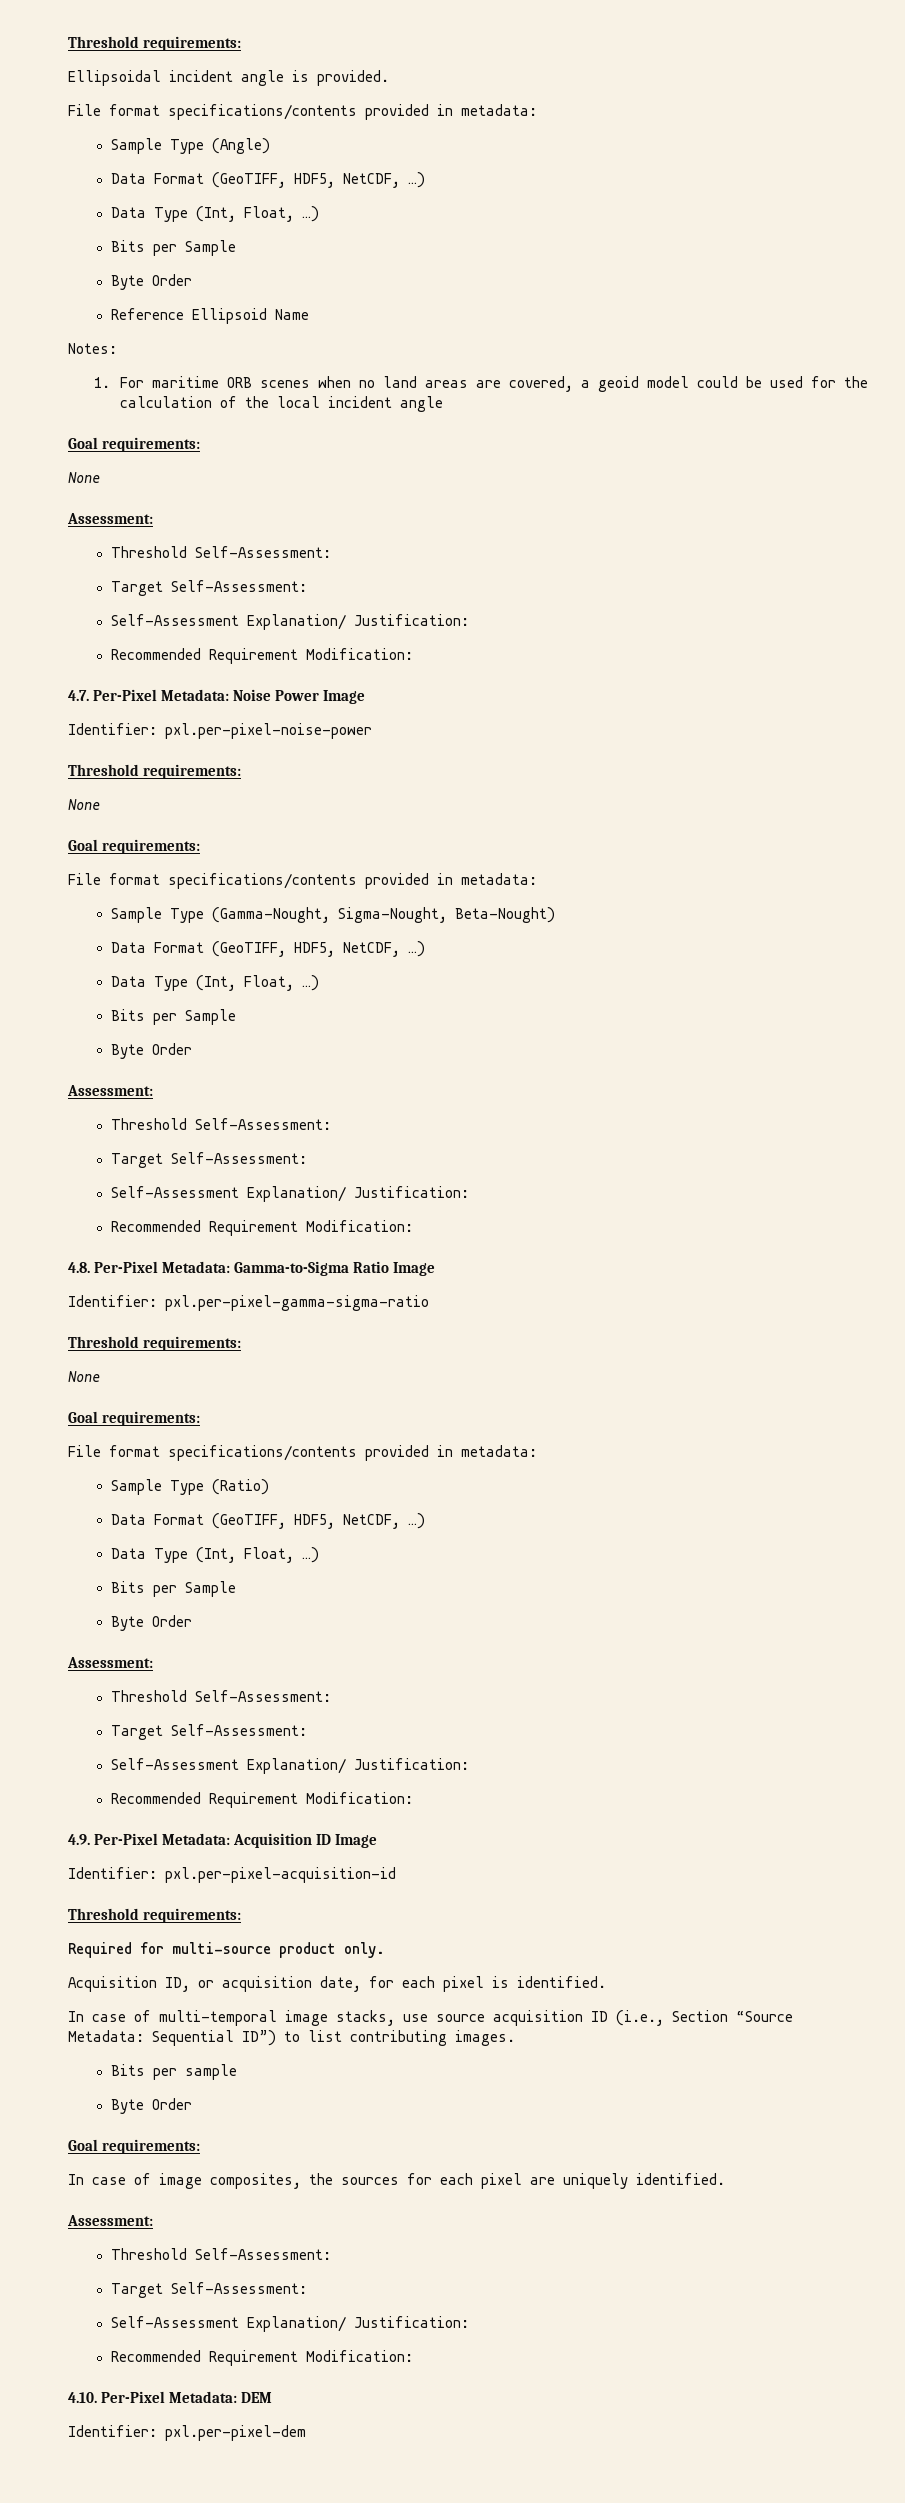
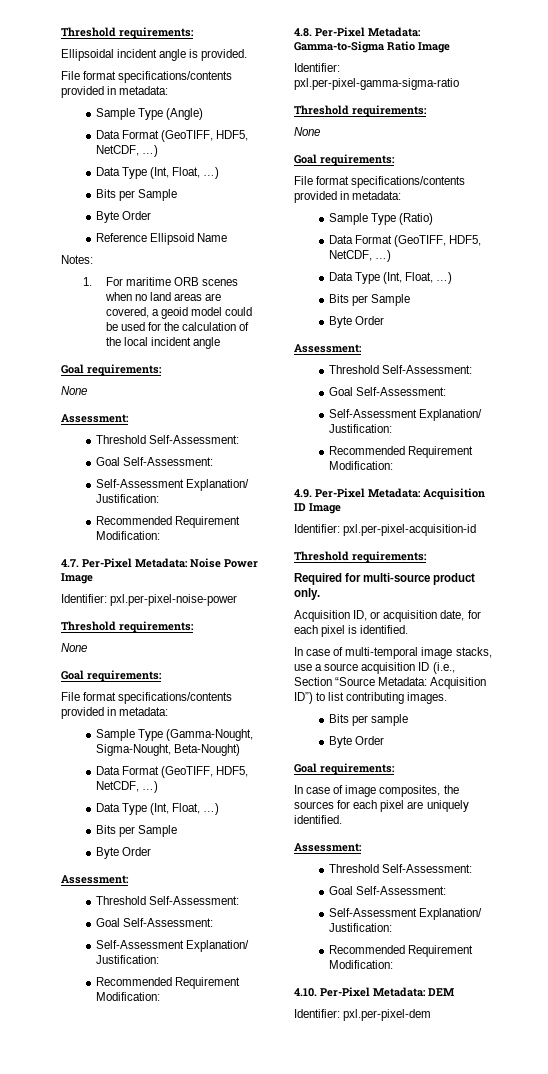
[110,581,163,596] Target -> [95,457,120,466] Goal
[110,1153,163,1168] Target -> [95,918,120,927] Goal
[110,1725,163,1740] Target -> [328,387,353,396] Goal
(428, 2018) none -> [315,664,323,671] a
[152,2030,234,2046] Sequential -> [430,677,487,689] Acquisition
[110,2283,163,2298] Target -> [328,886,353,895] Goal

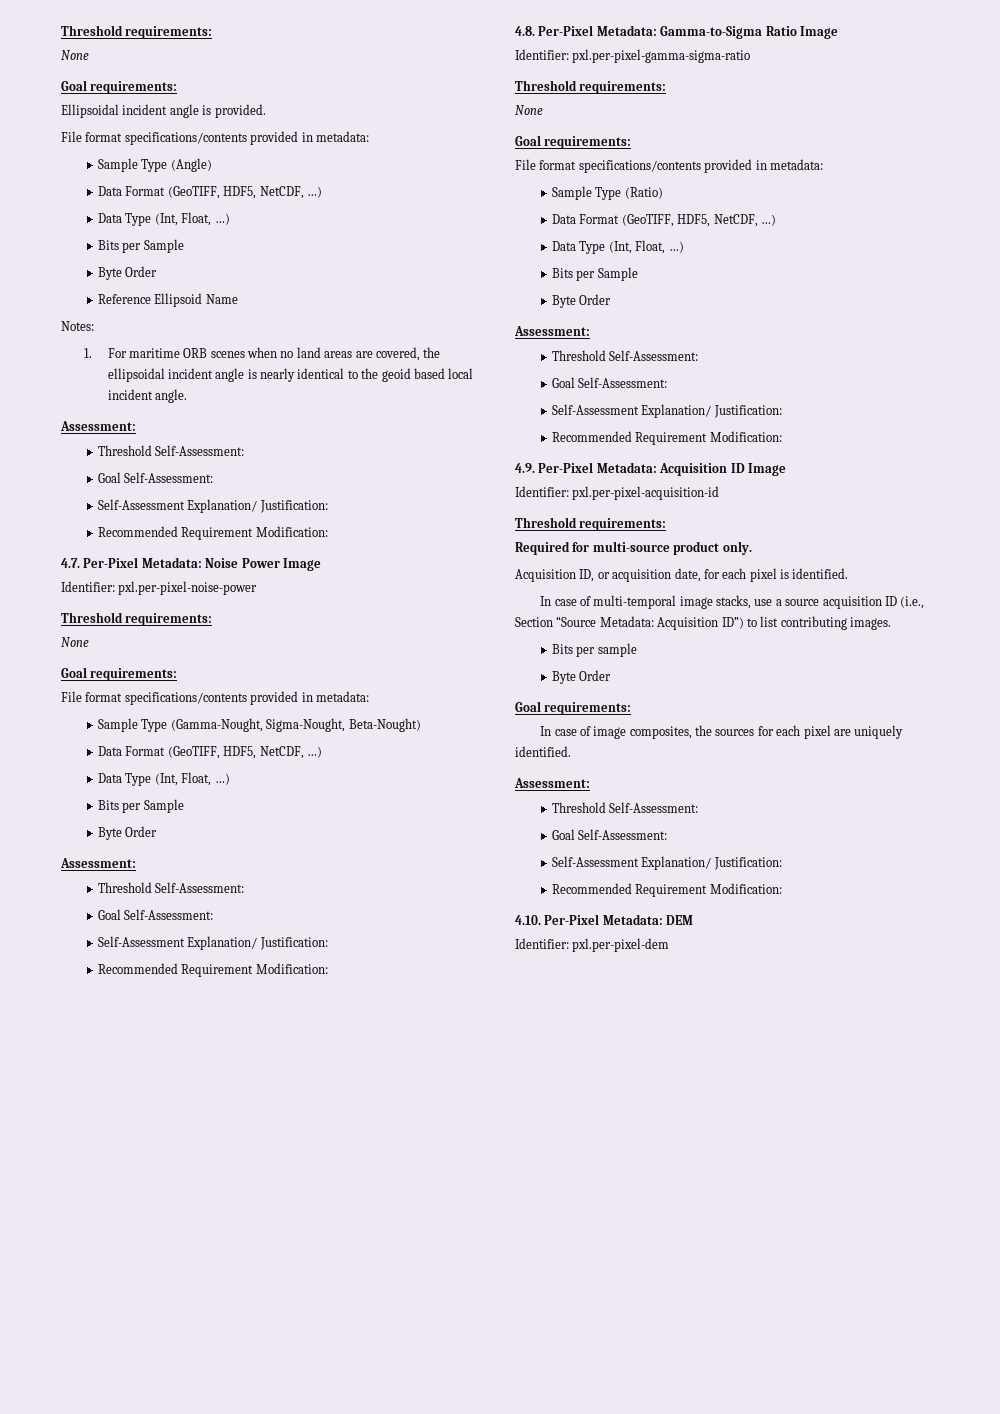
[61,27,194,39] Threshold requirements: -> [61,25,213,39] [61,50,89,60] [61,80,178,94] Threshold requirements: // None // Goal requirements:
[151,307,252,319] [105,322,250,331] [105,337,220,349] [61,364,162,376] [61,386,87,395] a geoid model could be used for the calculation of the local incident angle // Goal requirements: // None -> [423,347,441,358] [107,368,474,382] [107,389,187,403] the ellipsoidal incident angle is nearly identical to the geoid based local incident angle.

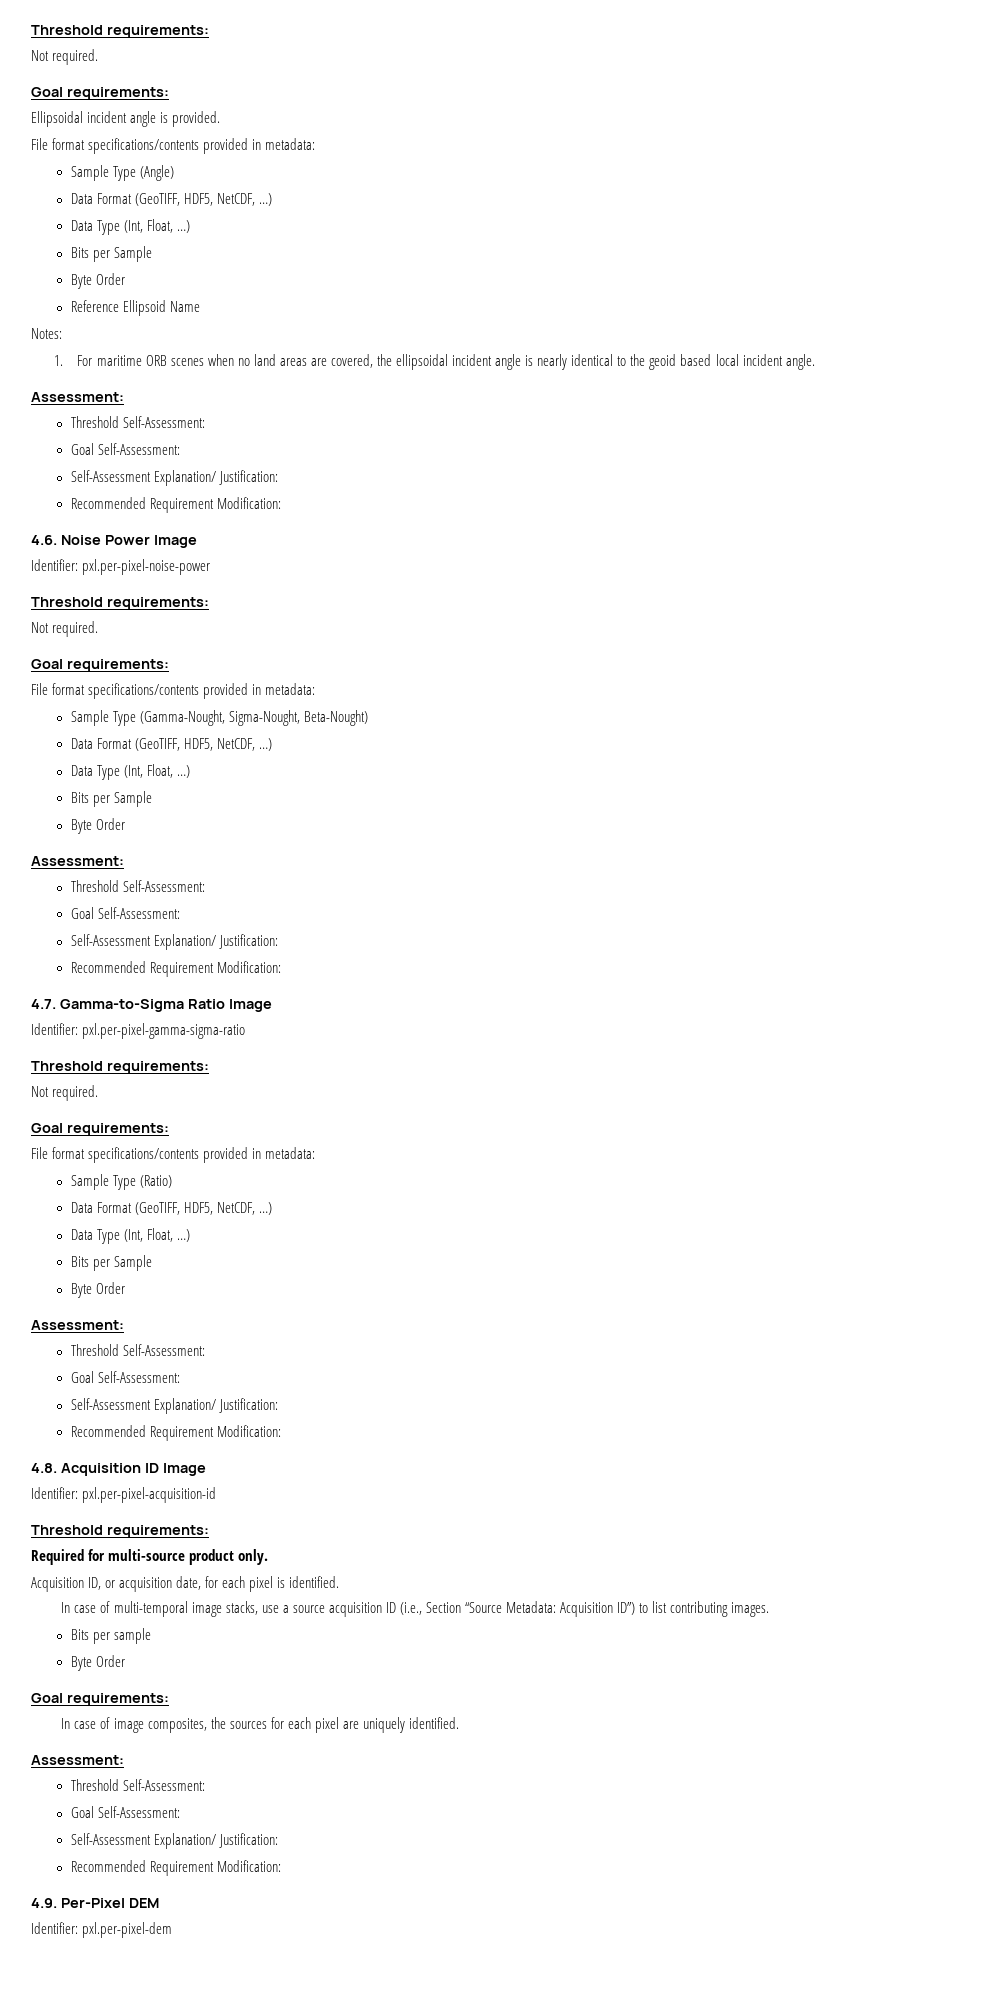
[61,25,213,39] [61,50,89,60] Threshold requirements: // None -> [31,25,209,38] [31,49,99,65] Threshold requirements: // Not required.
[61,557,202,568] 4.7. Per-Pixel Metadata: -> [31,535,57,545] 4.6.
[61,637,89,647] // None -> [31,621,99,637] // Not required.
[515,25,657,36] 4.8. Per-Pixel Metadata: -> [31,999,56,1009] 4.7.
[515,105,543,115] // None -> [31,1085,99,1101] // Not required.
[515,462,657,473] 4.9. Per-Pixel Metadata: -> [31,1463,57,1473] 4.8.
[515,914,663,925] 4.10. Per-Pixel Metadata: -> [31,1898,125,1908] 4.9. Per-Pixel

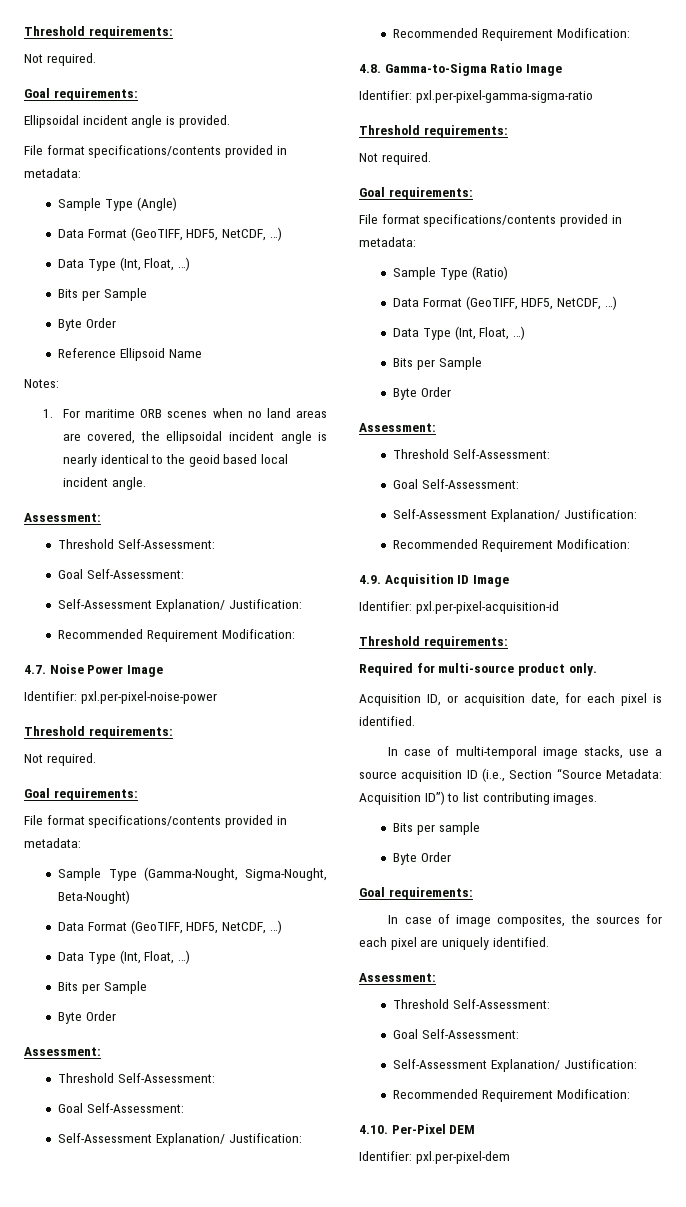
[31,535,57,545] 4.6. -> [24,665,46,674] 4.7.
[31,999,56,1009] 4.7. -> [359,64,381,73] 4.8.
[31,1463,57,1473] 4.8. -> [359,575,381,584] 4.9.
[31,1898,57,1908] 4.9. -> [359,1125,388,1134] 4.10.

